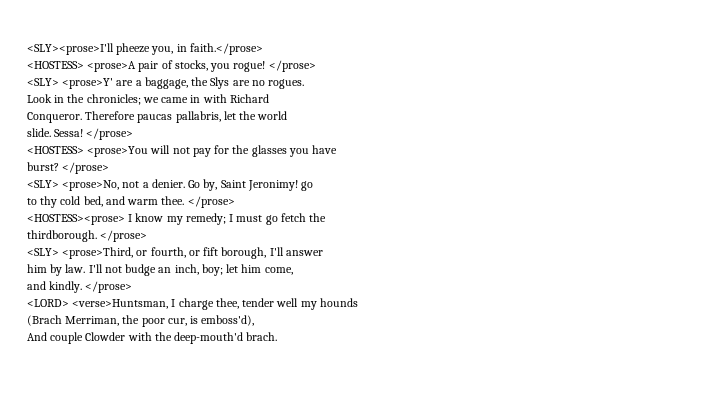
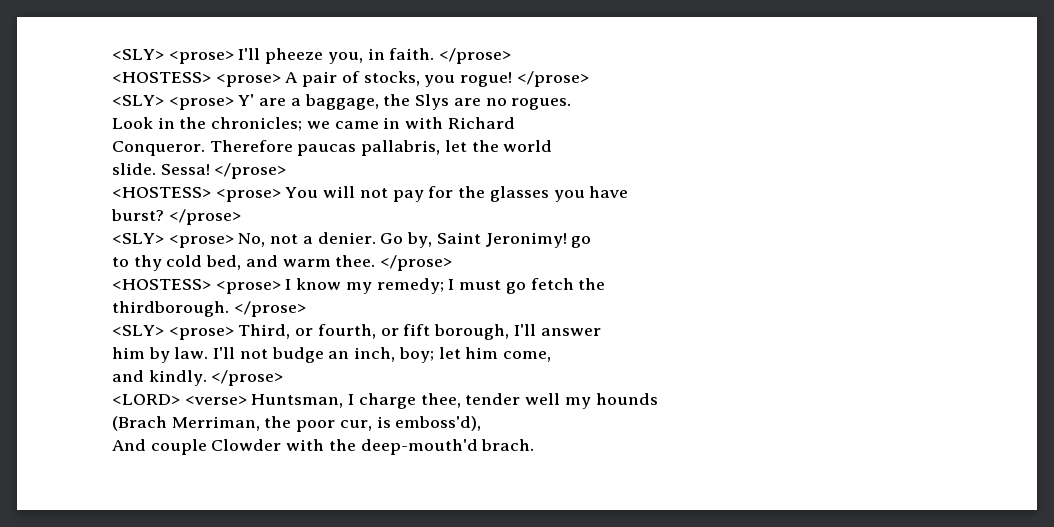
[27,43,114,55] <SLY><prose>I'll -> [112,48,261,64] <SLY> <prose> I'll
[189,43,263,55] [27,61,137,72] faith.</prose> // <HOSTESS> <prose>A -> [389,48,512,64] [112,72,299,87] faith. </prose> // <HOSTESS> <prose> A
[62,78,114,89] <prose>Y' -> [168,94,255,110] <prose> Y'
[87,146,149,157] <prose>You -> [215,187,319,202] <prose> You
[62,180,120,191] <prose>No, -> [168,233,266,248] <prose> No,
[27,214,125,225] <HOSTESS><prose> -> [112,279,281,294] <HOSTESS> <prose>
[62,247,134,259] <prose>Third, -> [168,324,291,340] <prose> Third,
[72,299,169,309] <verse>Huntsman, -> [184,394,344,408] <verse> Huntsman,

